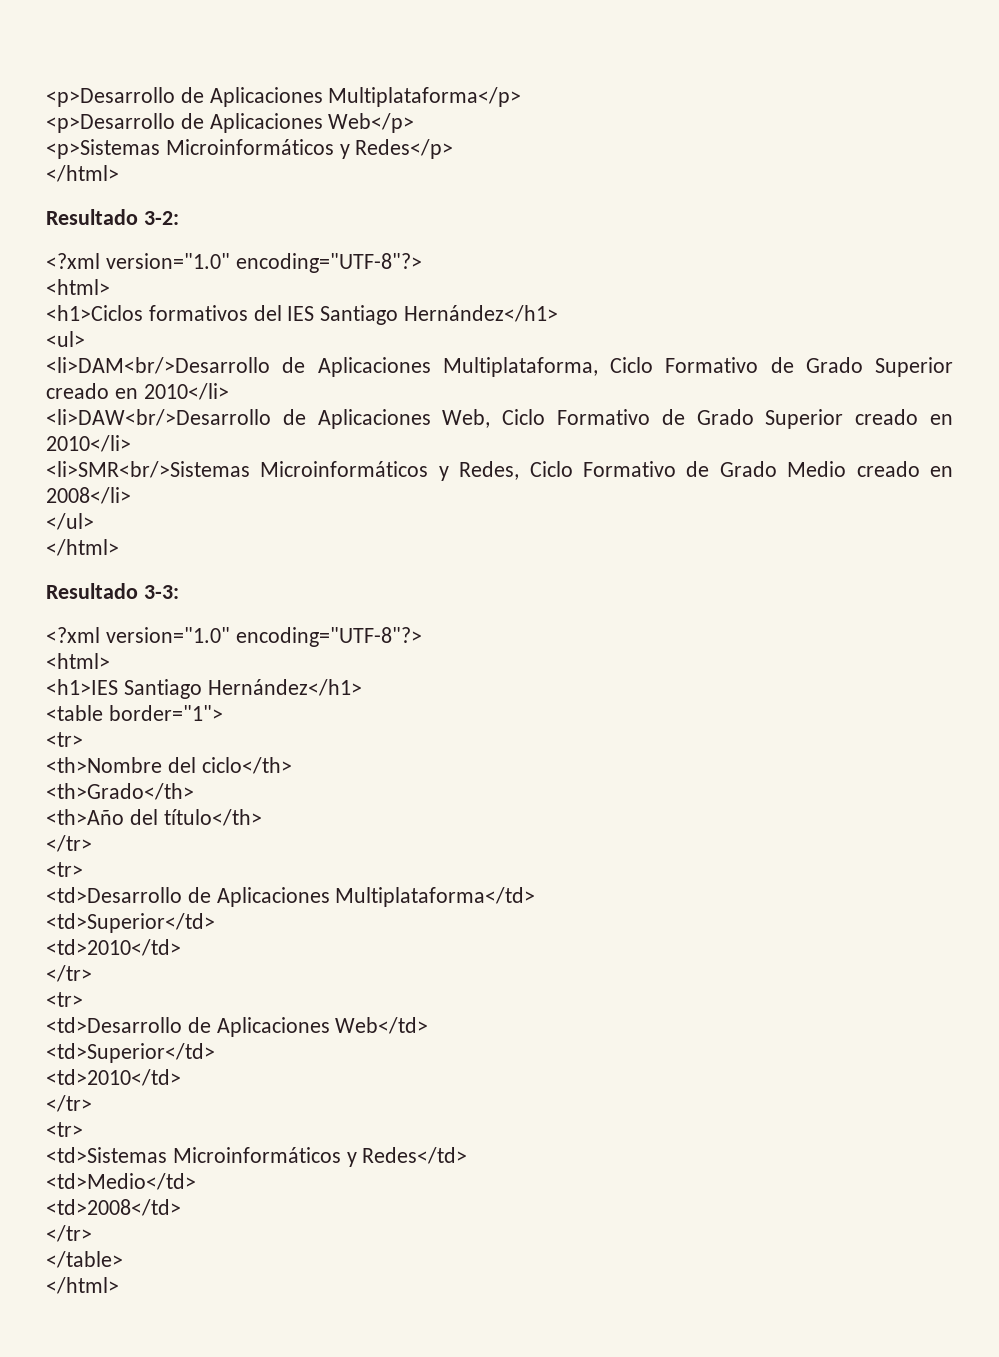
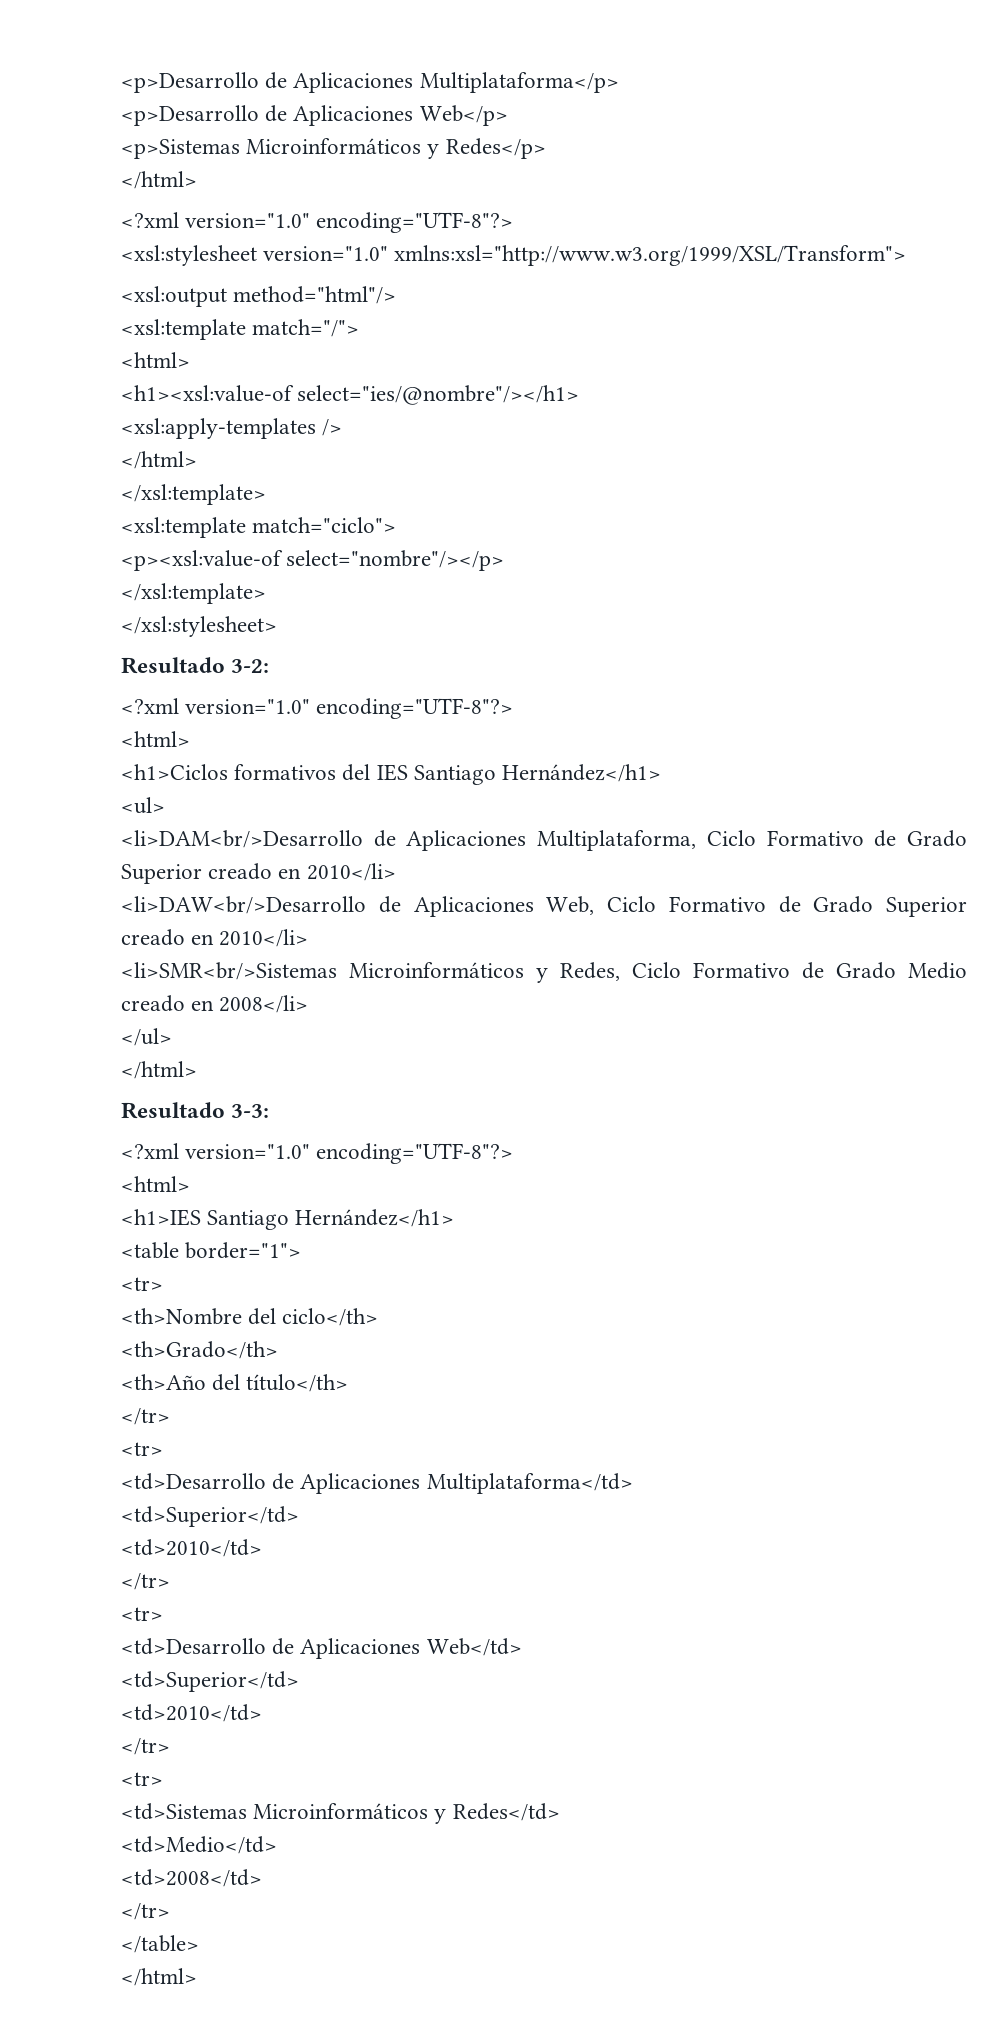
(119, 173) none -> [121,212,514,233] [121,245,907,266] [121,286,397,307] [121,319,360,340] [121,352,190,368] [121,385,580,405] [121,418,343,439] [121,451,197,469] [121,484,266,505] [121,517,397,538] [121,550,505,571] [121,583,266,604] [121,616,277,637] // <?xml version="1.0" encoding="UTF-8"?> // <xsl:stylesheet version="1.0" xmlns:xsl="http://www.w3.org/1999/XSL/Transform"> // <xsl:output method="html"/> // <xsl:template match="/"> // <html> // <h1><xsl:value-of select="ies/@nombre"/></h1> // <xsl:apply-templates /> // </html> // </xsl:template> // <xsl:template match="ciclo"> // <p><xsl:value-of select="nombre"/></p> // </xsl:template> // </xsl:stylesheet>

